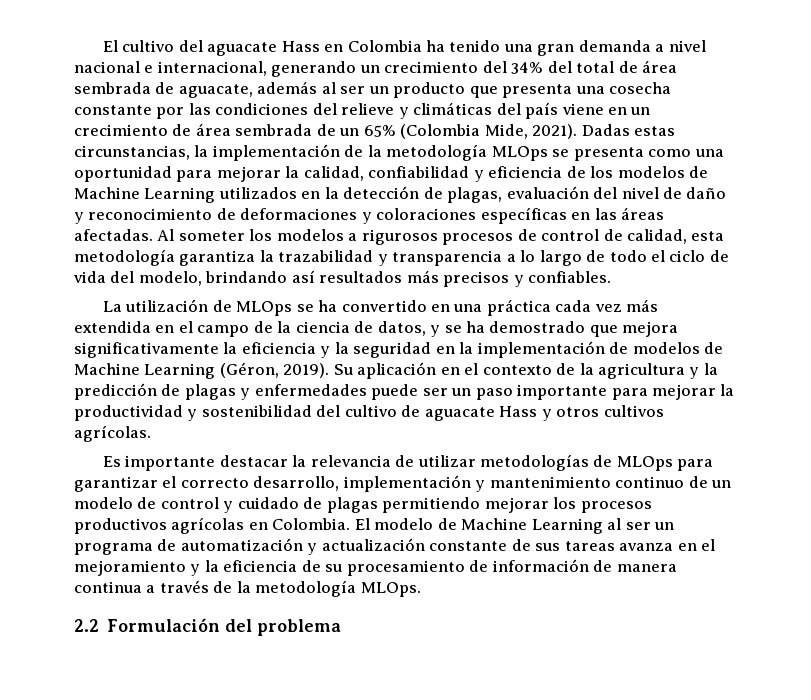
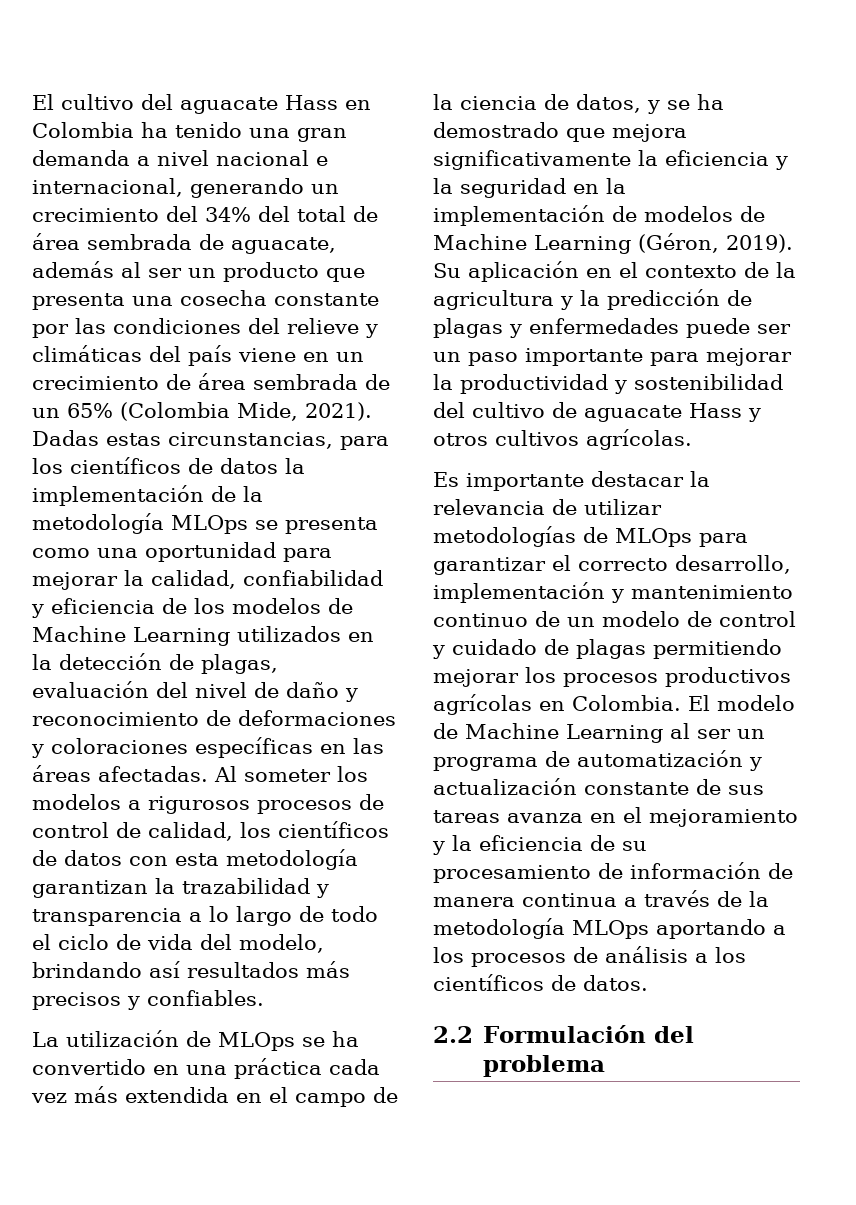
(190, 152) none -> [340,436,389,450] [32,457,278,474] para los científicos de datos
(688, 236) none -> [240,821,389,838] [32,850,168,866] los científicos de datos con
[179,250,256,266] garantiza -> [32,880,148,898] garantizan
[360,582,421,597] MLOps. -> [572,919,786,939] [433,946,746,967] [433,974,648,991] MLOps aportando a los procesos de análisis a los científicos de datos.

